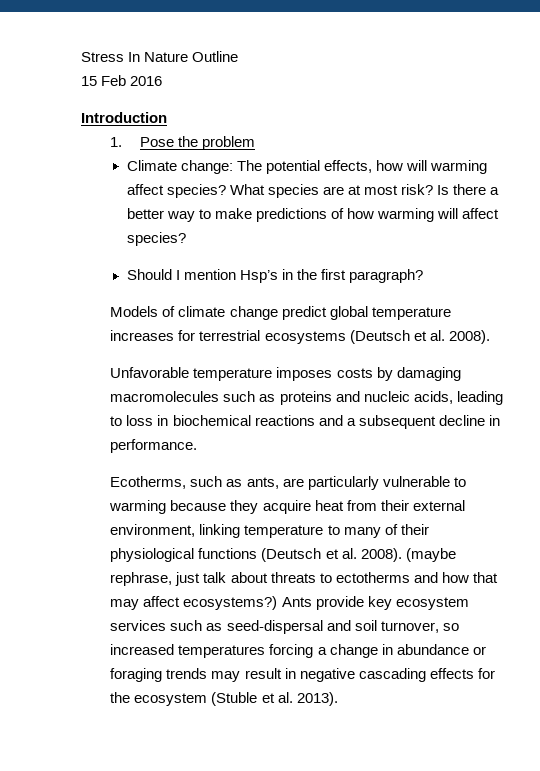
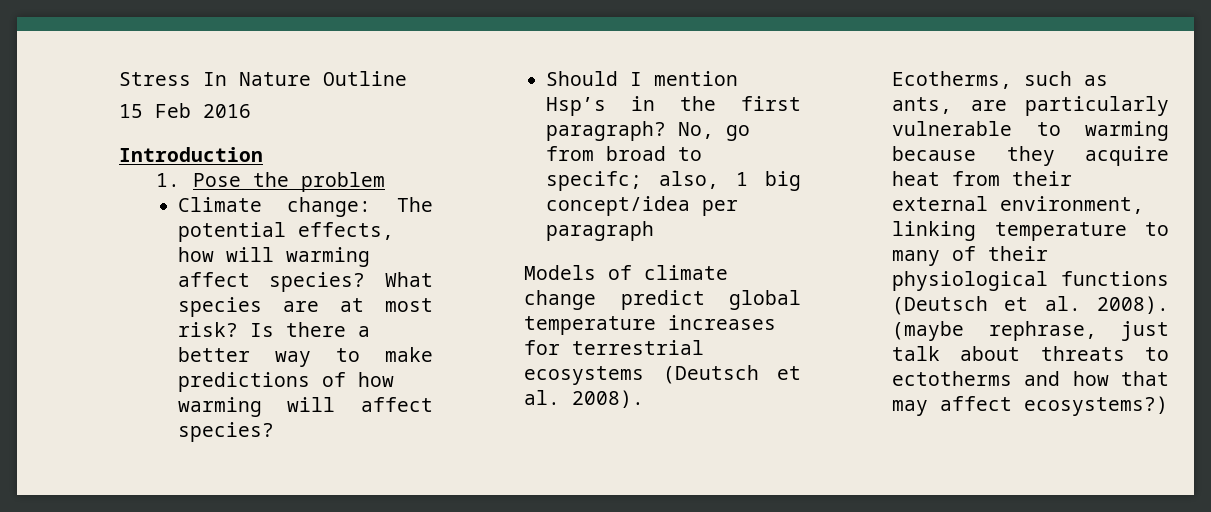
(424, 276) none -> [677,122,750,141] [545,146,702,161] [545,171,801,191] [545,196,738,216] [545,221,654,241] No, go from broad to specifc; also, 1 big concept/idea per paragraph
[110,367,461,381] [110,391,503,405] [110,415,500,429] [110,439,198,453] // Unfavorable temperature imposes costs by damaging macromolecules such as proteins and nucleic acids, leading to loss in biochemical reactions and a subsequent decline in performance. -> (645, 399) none
[281,596,469,610] [110,620,459,634] [110,644,486,658] [110,668,495,682] [110,692,338,706] Ants provide key ecosystem services such as seed-dispersal and soil turnover, so increased temperatures forcing a change in abundance or foraging trends may result in negative cascading effects for the ecosystem (Stuble et al. 2013). -> (1169, 406) none

